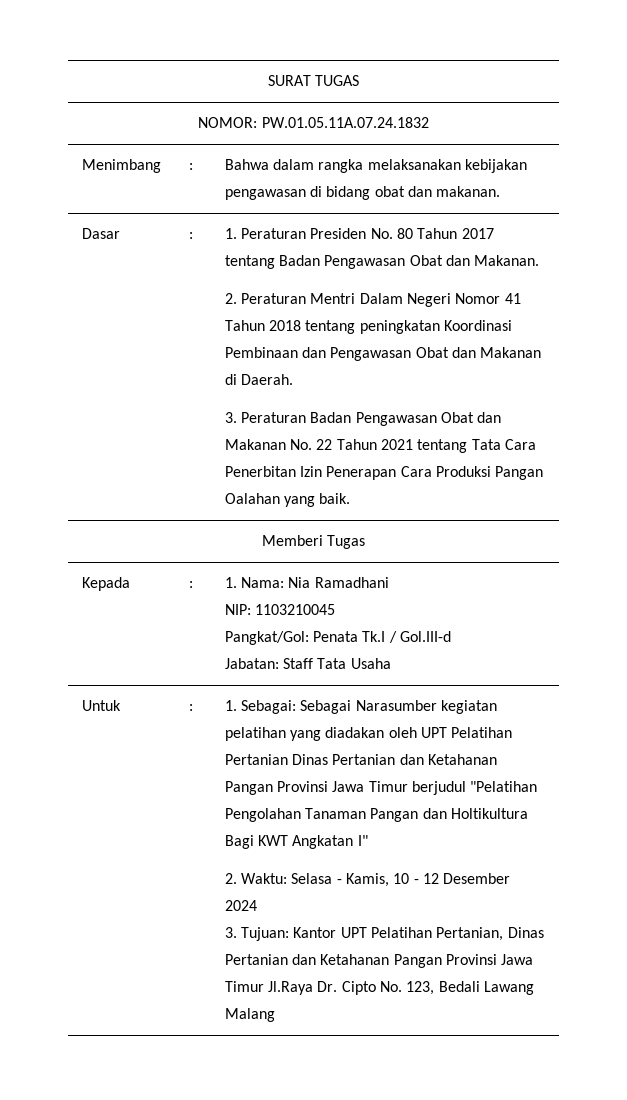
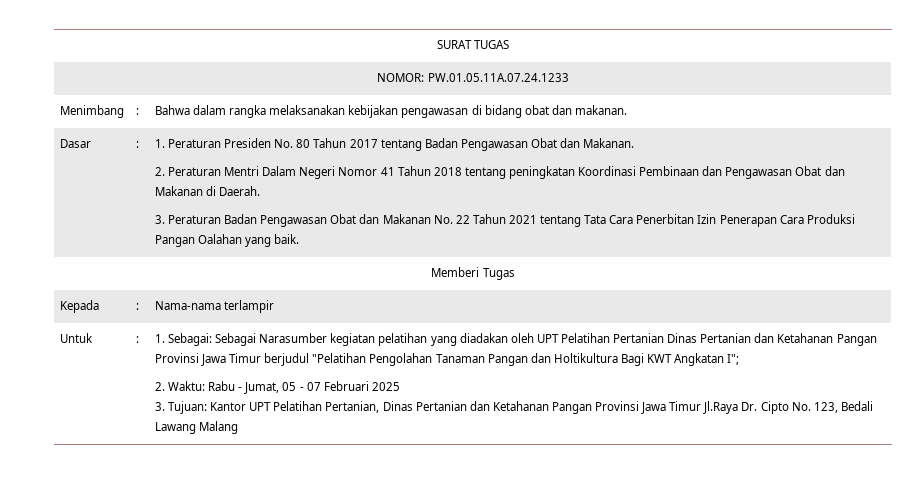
[261,117,429,128] PW.01.05.11A.07.24.1832 -> [427,73,569,82] PW.01.05.11A.07.24.1233
[224,577,389,588] [224,604,336,615] [224,631,452,645] [224,658,391,669] 1. Nama: Nia Ramadhani // NIP: 1103210045 // Pangkat/Gol: Penata Tk.I / Gol.III-d // Jabatan: Staff Tata Usaha -> [154,300,275,313] Nama-nama terlampir
[357,835,368,846] I" -> [727,354,740,365] I";
[291,873,511,887] [224,900,257,911] Selasa - Kamis, 10 - 12 Desember 2024 -> [208,381,400,394] Rabu - Jumat, 05 - 07 Februari 2025

